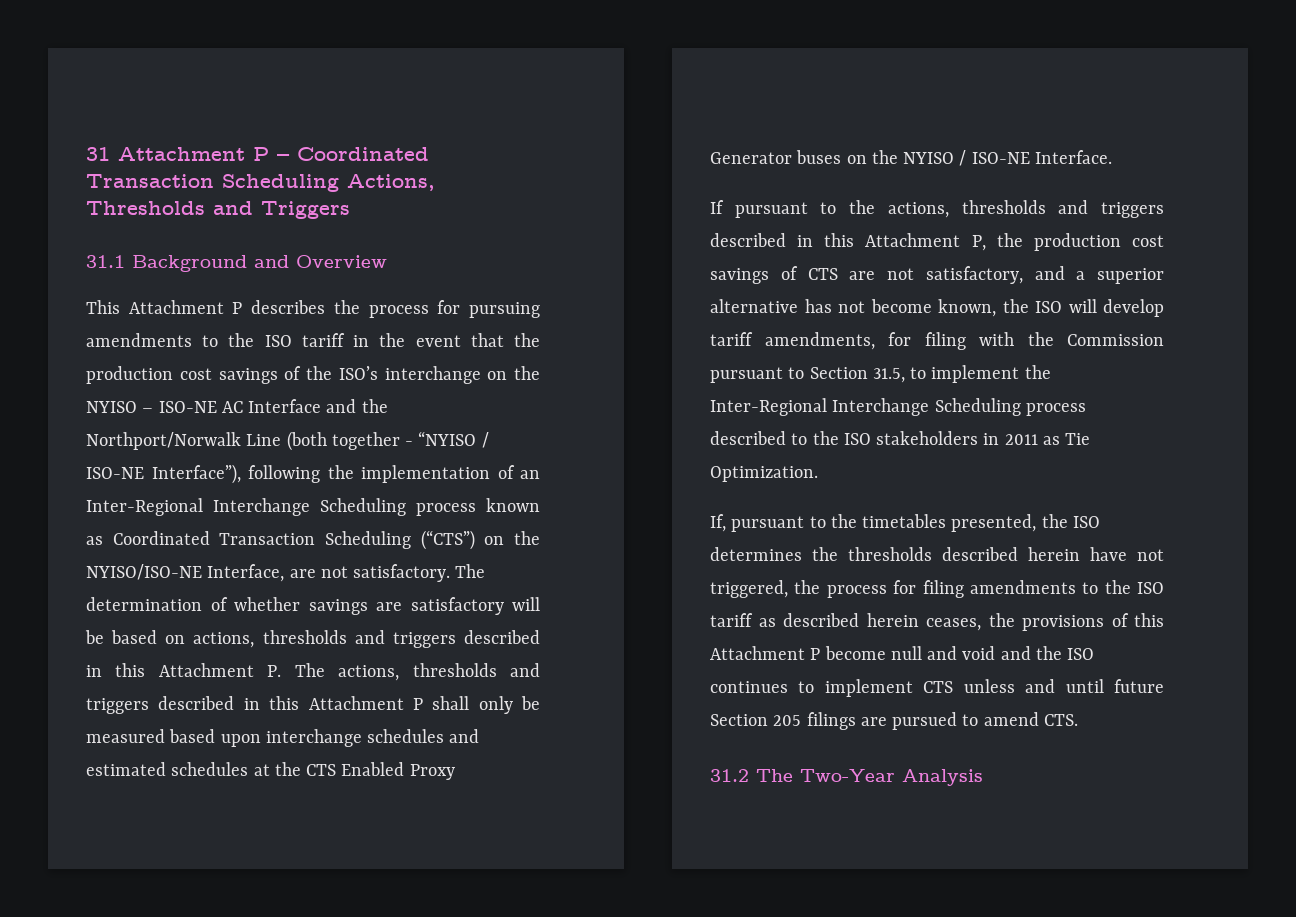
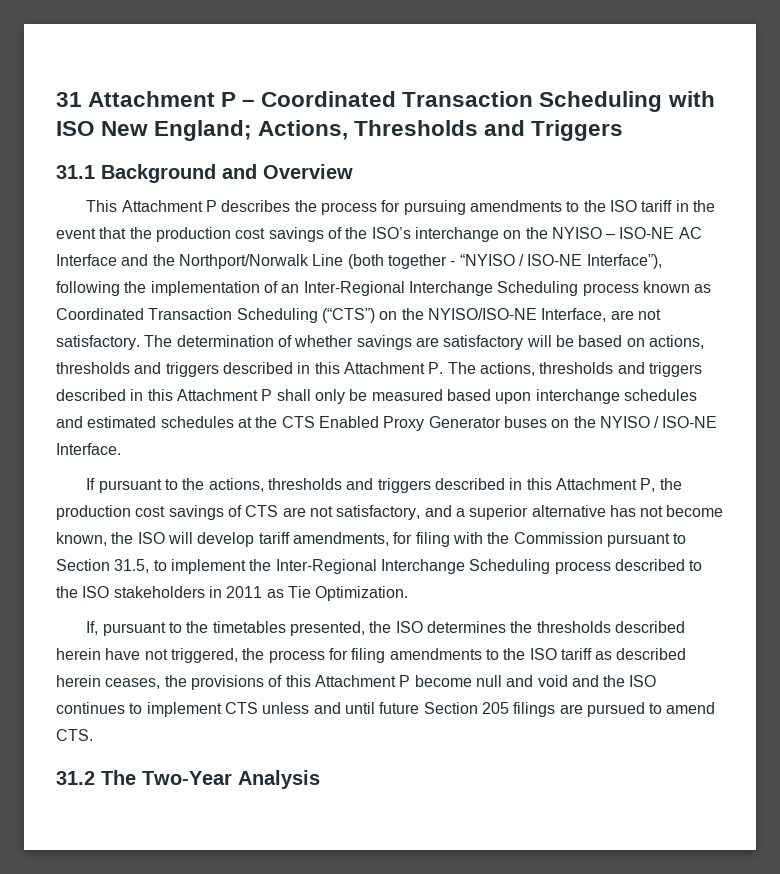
(339, 183) none -> [667,91,715,107] [56,120,253,141] with ISO New England;

